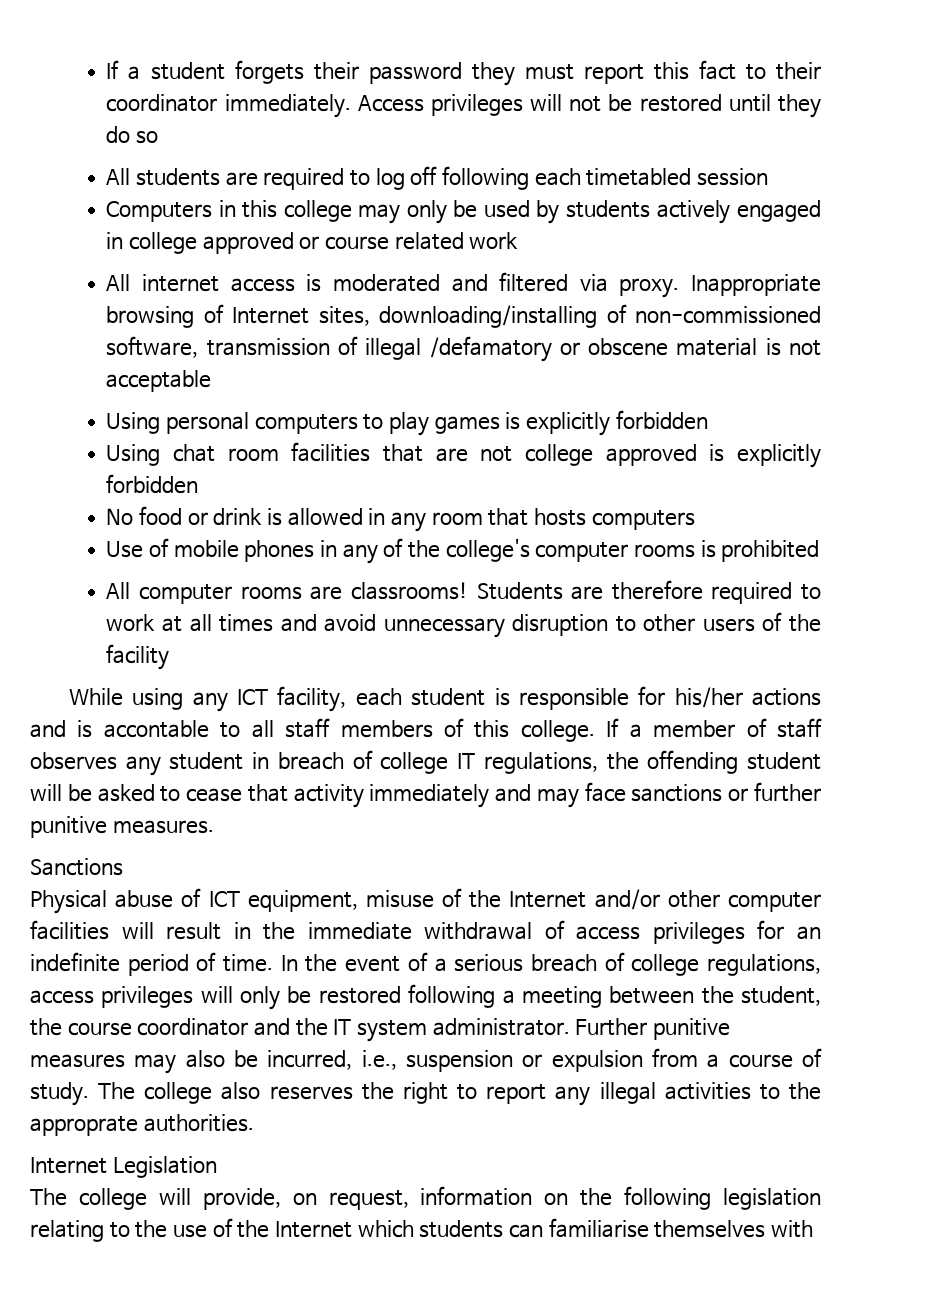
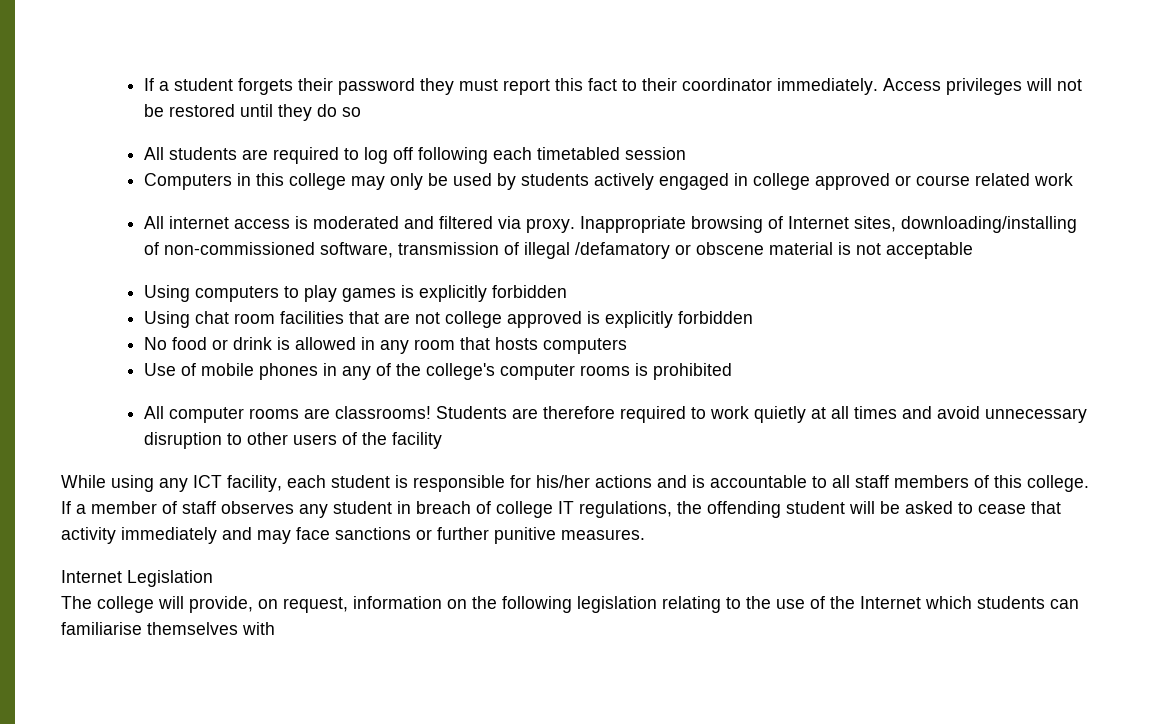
[166,412,250,434] personal -> (190, 293) none
(156, 622) none -> [753,406,806,423] quietly
[103,720,209,738] accontable -> [710,475,807,488] accountable
[30,858,123,876] [30,888,821,914] [30,920,822,944] [30,952,822,976] [30,984,822,1010] [30,1018,730,1042] [30,1048,822,1074] [30,1082,821,1106] [30,1114,254,1136] // Sanctions // Physical abuse of ICT equipment, misuse of the Internet and/or other computer facilities will result in the immediate withdrawal of access privileges for an indefinite period of time. In the event of a serious breach of college regulations, access privileges will only be restored following a meeting between the student, the course coordinator and the IT system administrator. Further punitive measures may also be incurred, i.e., suspension or expulsion from a course of study. The college also reserves the right to report any illegal activities to the approprate authorities. -> (645, 534) none

